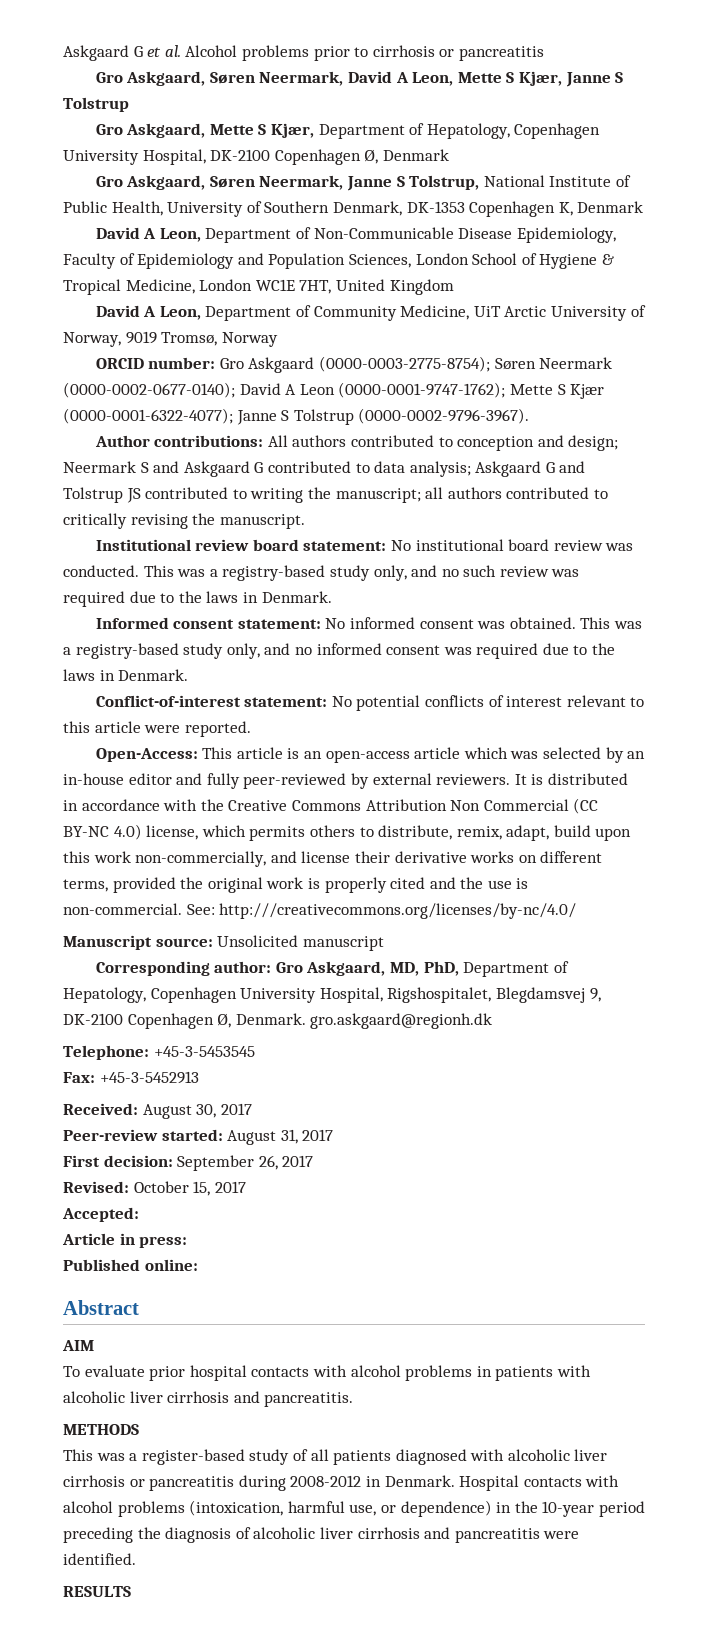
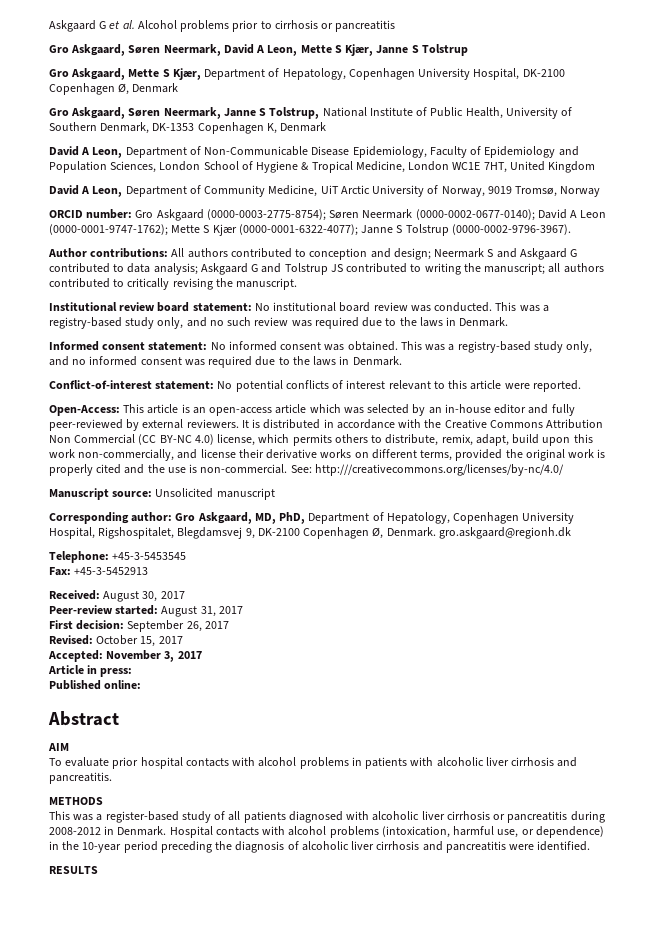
(139, 1214) none -> [106,650,202,662] November 3, 2017

